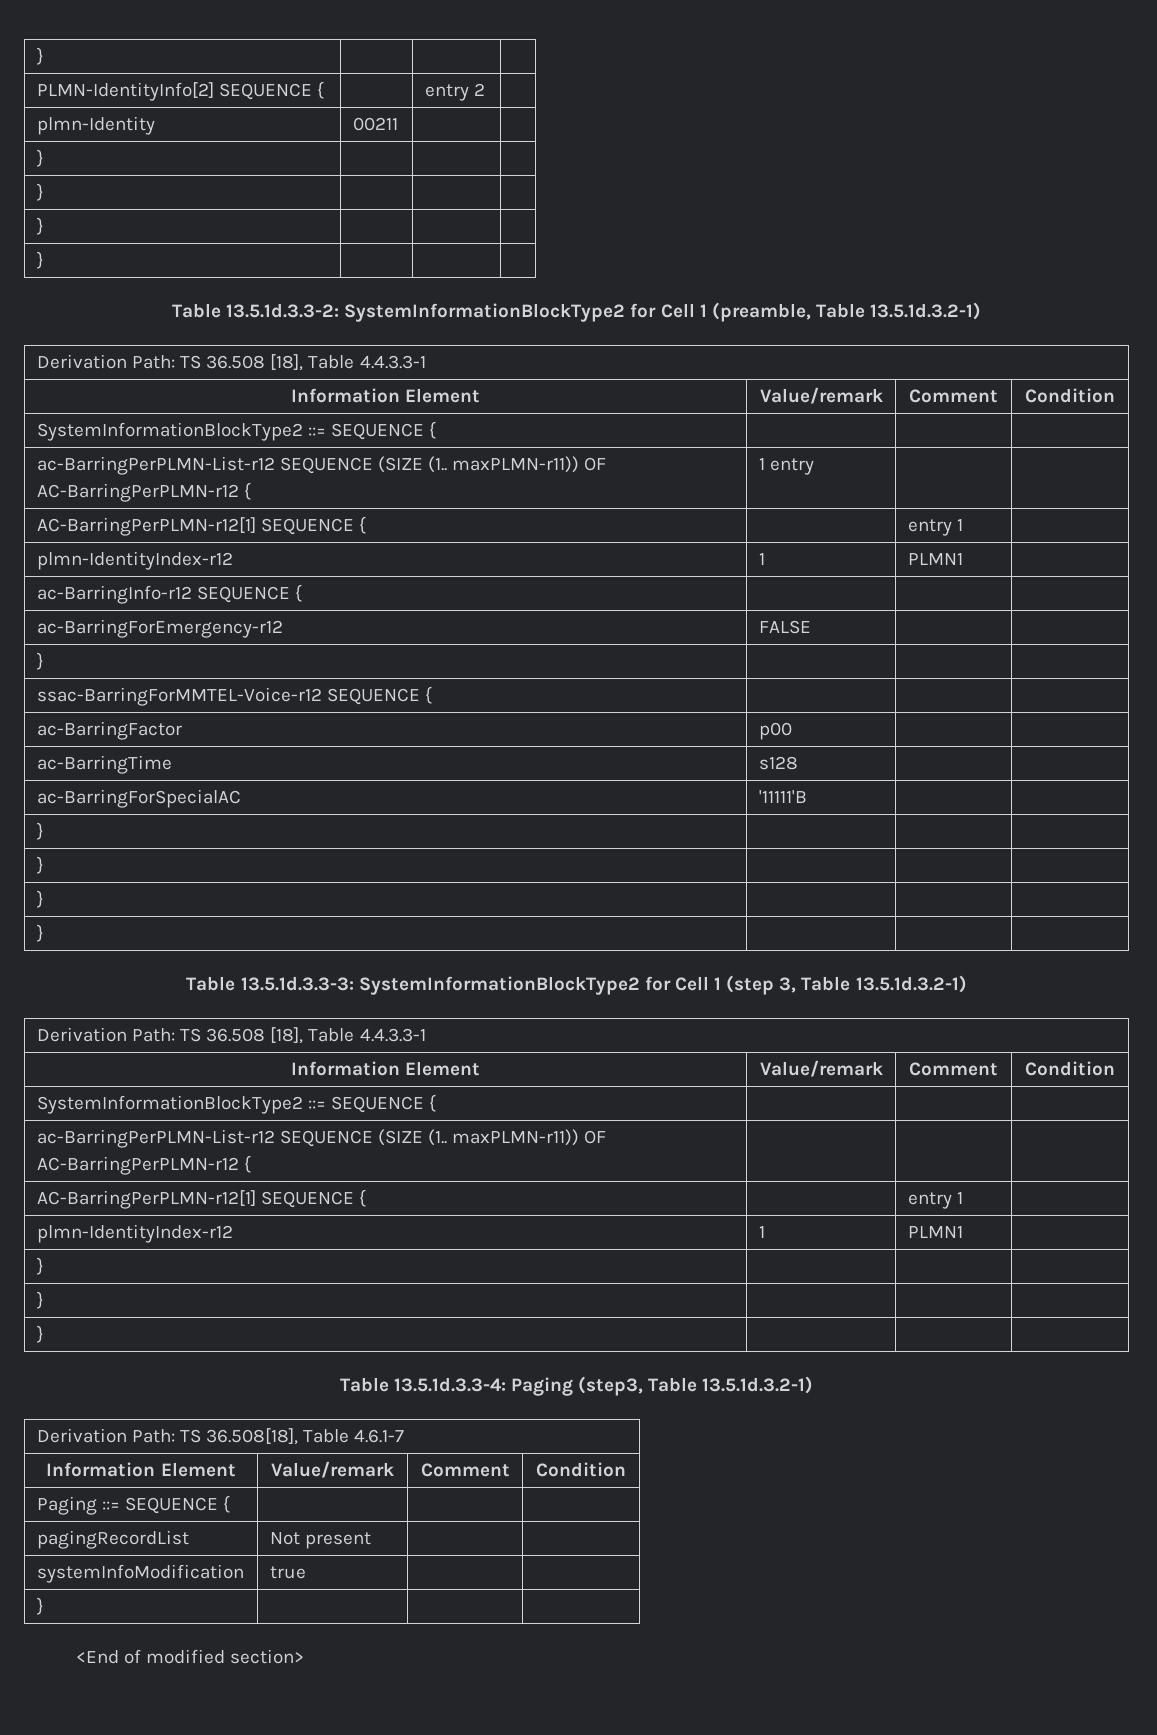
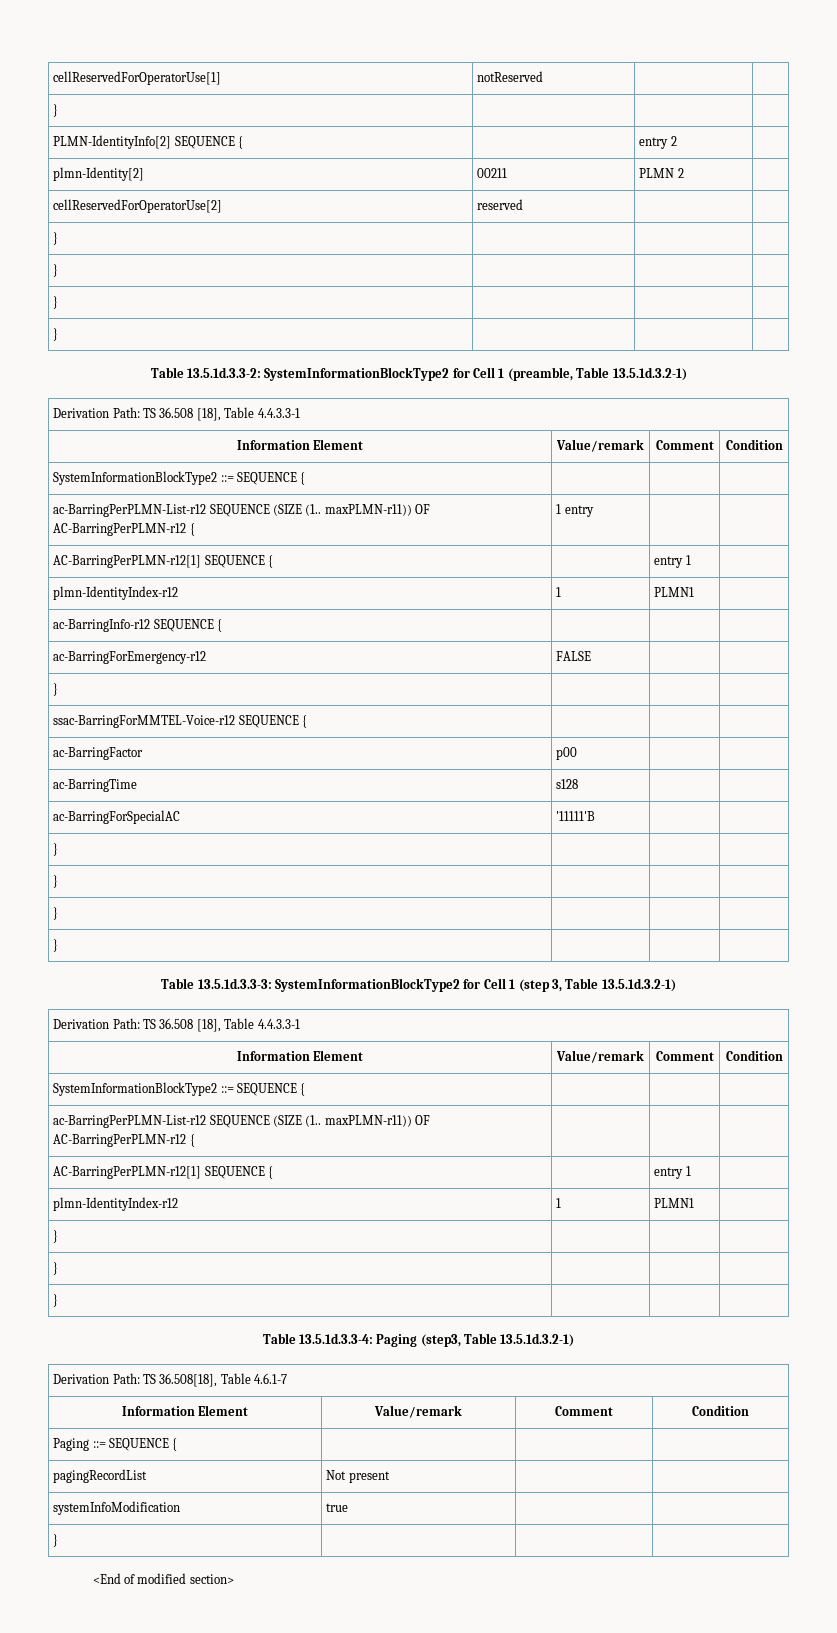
(36, 56) none -> [53,71,222,85] [477,71,544,82] cellReservedForOperatorUse[1] | notReserved | | //
[36,116,155,135] plmn-Identity -> [53,167,145,181] plmn-Identity[2]
(398, 124) none -> [639,168,684,178] [53,199,223,213] [477,199,524,210] | PLMN 2 | // cellReservedForOperatorUse[2] | reserved

